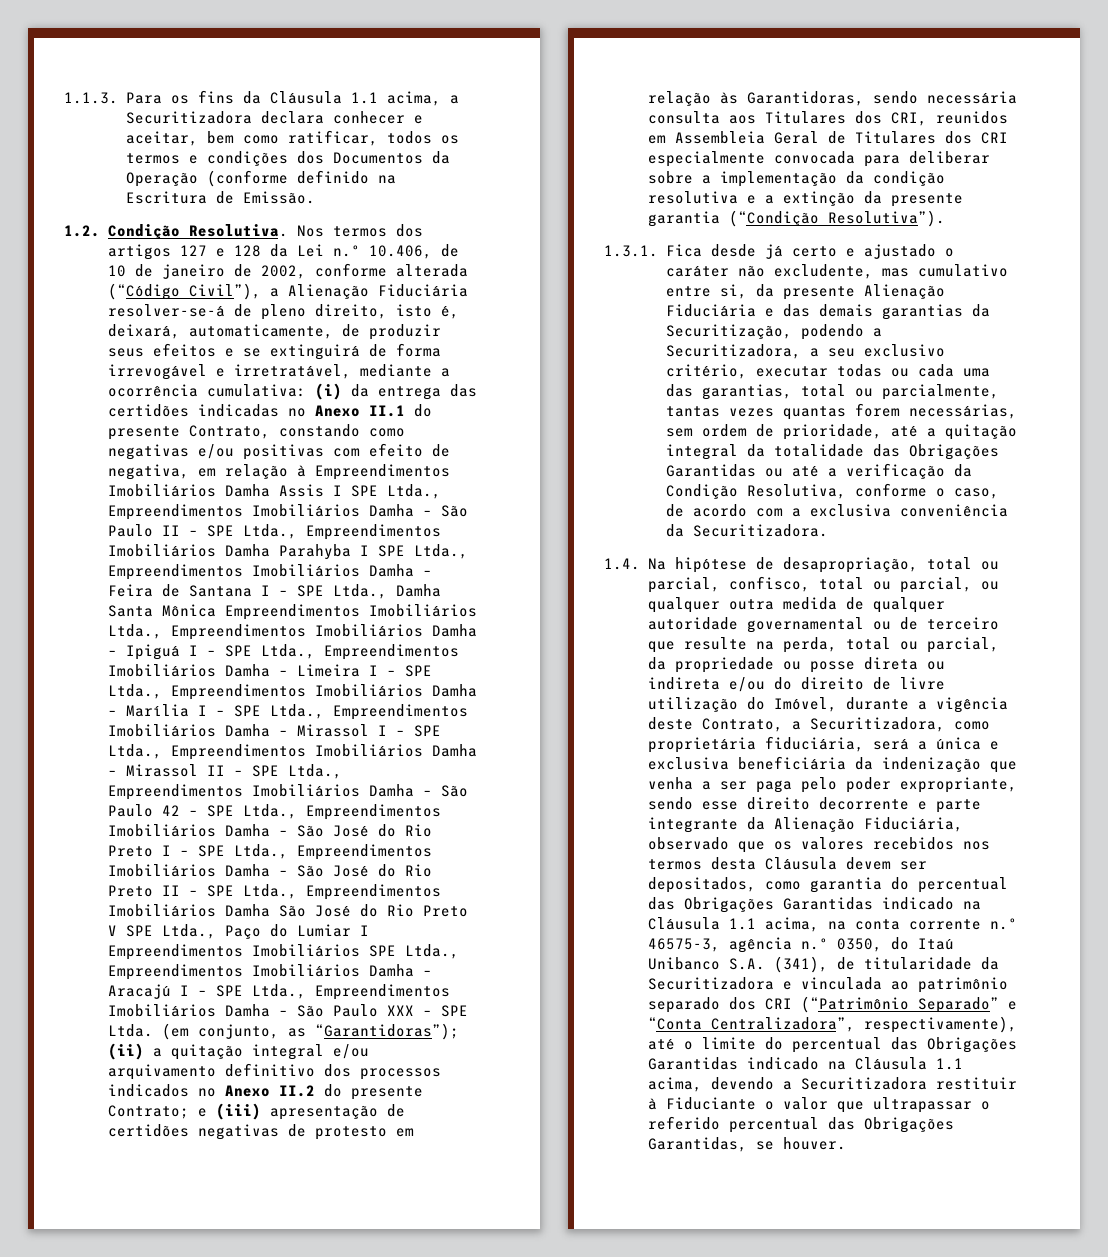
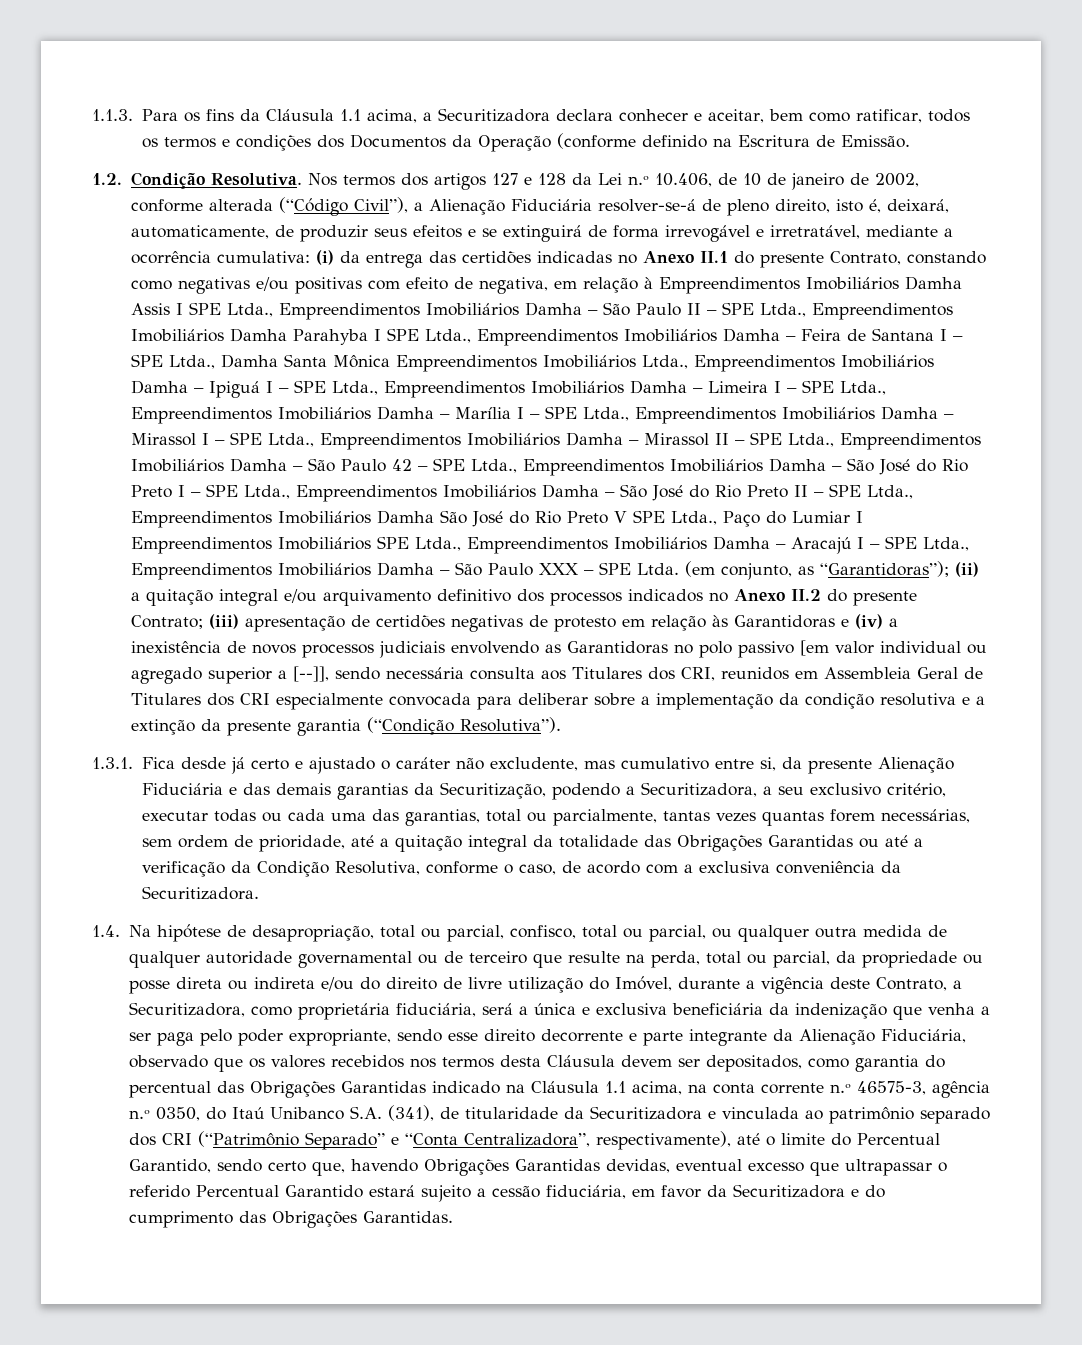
[197,1108,207,1117] e -> (203, 622) none
[746,91,864,106] Garantidoras, -> [733,614,898,629] [130,640,987,658] [130,666,329,684] Garantidoras e (iv) a inexistência de novos processos judiciais envolvendo as Garantidoras no polo passivo [em valor individual ou agregado superior a [--]],
[791,1037,1017,1053] [647,1057,963,1070] [647,1077,1017,1092] [647,1097,990,1113] [647,1116,954,1133] [647,1137,846,1152] percentual das Obrigações Garantidas indicado na Cláusula 1.1 acima, devendo a Securitizadora restituir à Fiduciante o valor que ultrapassar o referido percentual das Obrigações Garantidas, se houver. -> [856,1133,940,1145] [128,1159,947,1176] [128,1184,885,1202] [128,1211,453,1228] Percentual Garantido, sendo certo que, havendo Obrigações Garantidas devidas, eventual excesso que ultrapassar o referido Percentual Garantido estará sujeito a cessão fiduciária, em favor da Securitizadora e do cumprimento das Obrigações Garantidas.

